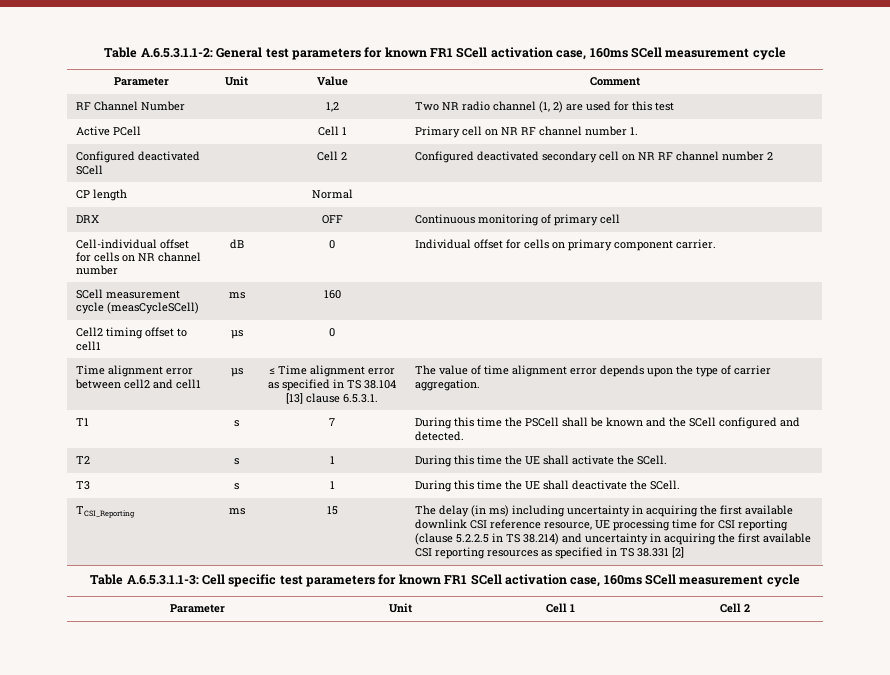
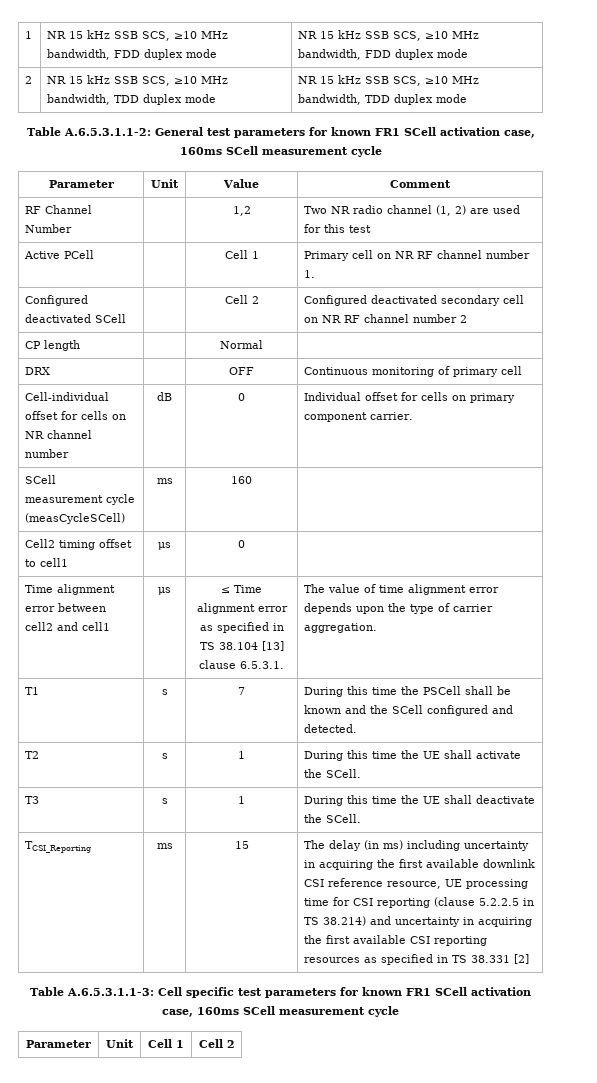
(104, 52) none -> [25,31,33,39] [47,30,229,41] [47,49,218,60] [298,30,480,41] [298,49,469,60] [25,76,33,84] [47,75,229,86] [47,94,217,105] [298,75,480,86] [298,94,468,105] 1 | NR 15 kHz SSB SCS, ≥10 MHz bandwidth, FDD duplex mode | NR 15 kHz SSB SCS, ≥10 MHz bandwidth, FDD duplex mode // 2 | NR 15 kHz SSB SCS, ≥10 MHz bandwidth, TDD duplex mode | NR 15 kHz SSB SCS, ≥10 MHz bandwidth, TDD duplex mode //

